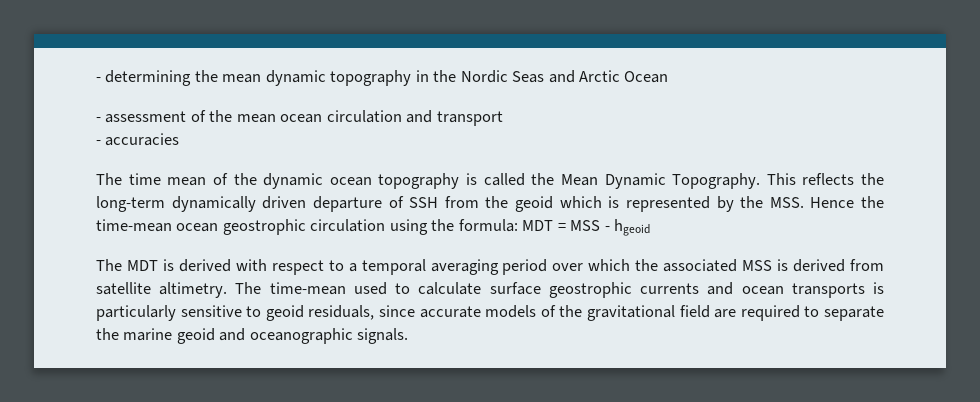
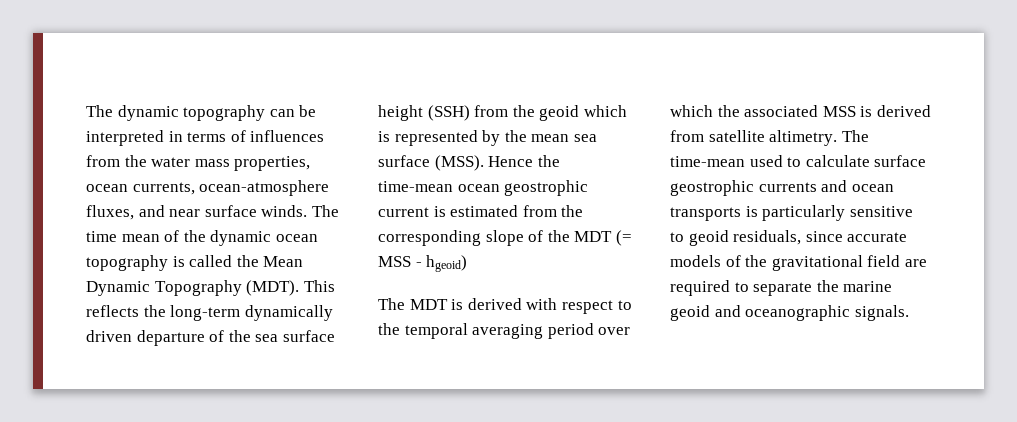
[96,70,669,86] [96,110,503,126] [96,133,180,146] - determining the mean dynamic topography in the Nordic Seas and Arctic Ocean // - assessment of the mean ocean circulation and transport // - accuracies // -> [86,105,317,121] [86,130,325,146] [86,155,311,171] [86,180,330,196] [86,205,308,220] The dynamic topography can be interpreted in terms of influences from the water mass properties, ocean currents, ocean-atmosphere fluxes, and near surface winds.
[672,173,761,189] Topography. -> [154,280,300,296] Topography (MDT).
[409,197,439,208] SSH -> [228,330,335,342] [378,105,470,121] the sea surface height (SSH)
[769,197,804,208] MSS. -> [531,134,597,142] [378,155,484,171] mean sea surface (MSS).
[310,219,566,235] circulation using the formula: MDT = -> [378,205,584,217] [378,230,632,246] current is estimated from the corresponding slope of the MDT (=
[614,219,651,236] hgeoid -> [426,255,468,272] hgeoid)
[348,263,357,272] a -> [378,323,400,335] the

